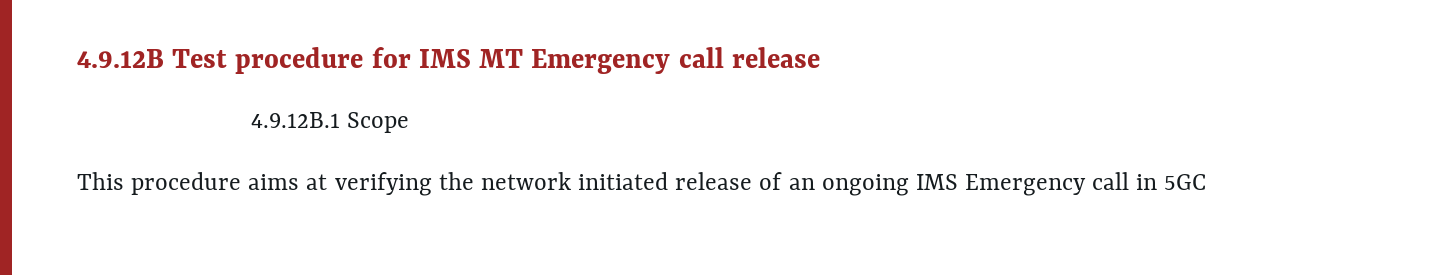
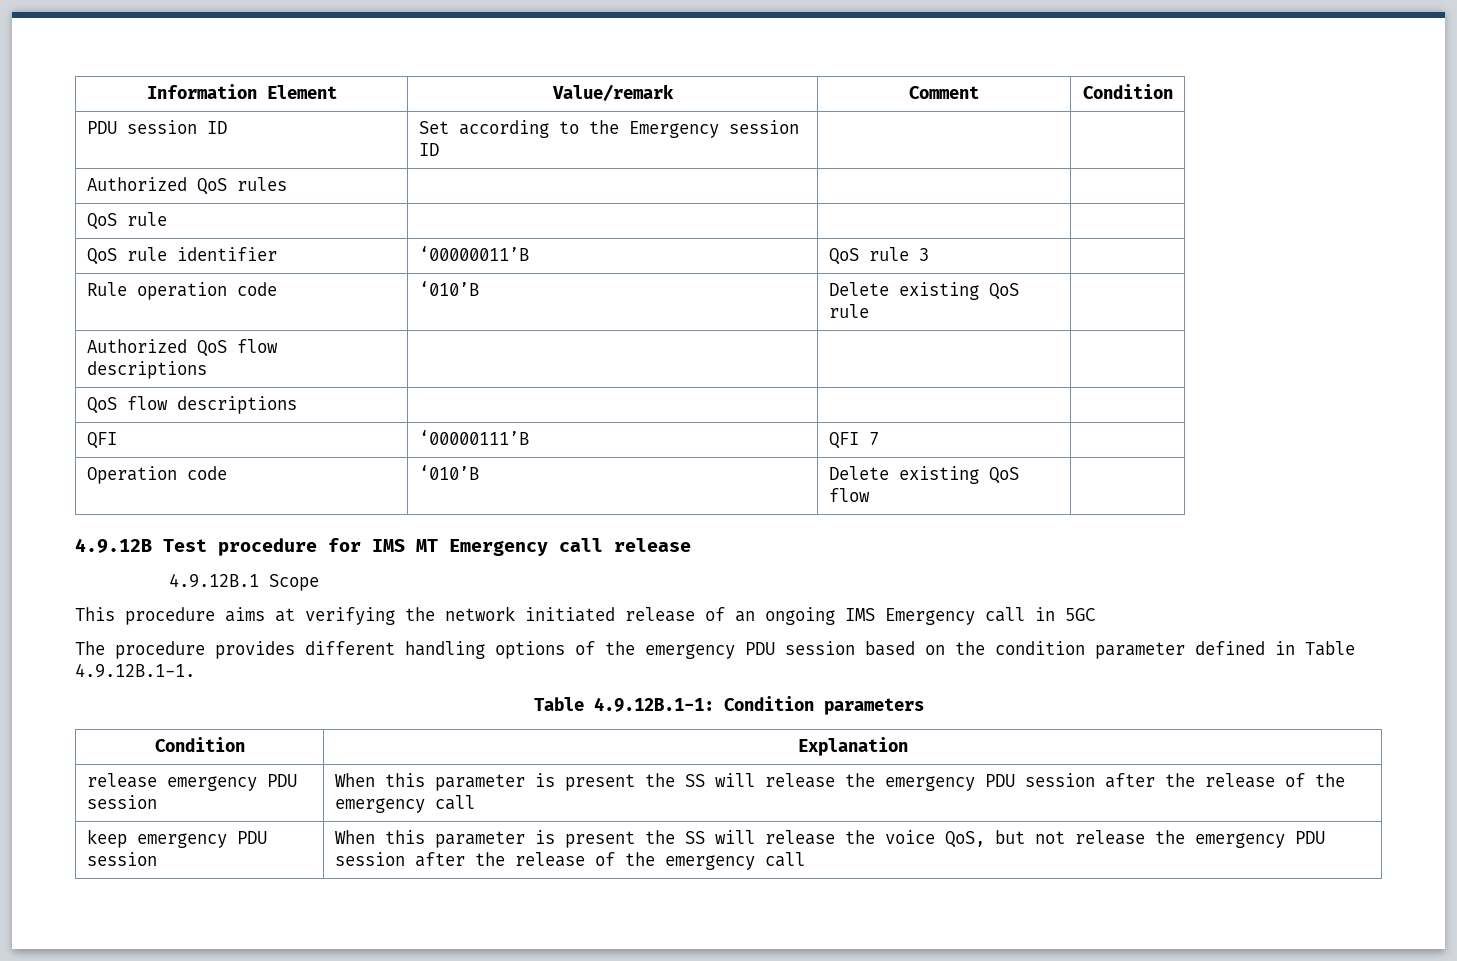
(77, 58) none -> [146,84,337,99] [551,84,674,101] [909,86,979,99] [1082,84,1173,99] [86,120,227,134] [418,120,799,138] [418,143,439,156] [86,177,287,195] [86,212,167,230] [86,247,277,265] [418,246,529,261] [828,247,929,265] [86,282,277,300] [418,281,479,296] [828,282,1019,300] [828,304,869,318] [86,339,278,357] [86,361,207,379] [86,396,297,414] [86,432,117,449] [418,430,529,445] [828,432,879,449] [86,466,227,484] [418,465,479,480] [828,466,1019,484] [828,488,870,502] Information Element | Value/remark | Comment | Condition // PDU session ID | Set according to the Emergency session ID | | // Authorized QoS rules | | | // QoS rule | | | // QoS rule identifier | ‘00000011’B | QoS rule 3 | // Rule operation code | ‘010’B | Delete existing QoS rule | // Authorized QoS flow descriptions | | | // QoS flow descriptions | | | // QFI | ‘00000111’B | QFI 7 | // Operation code | ‘010’B | Delete existing QoS flow | //
(1207, 182) none -> [75,641,1355,659] [75,663,195,678] [533,696,924,715] [154,737,245,752] [797,737,908,756] [86,773,297,791] [86,795,157,809] [334,773,1345,791] [334,795,475,813] [86,829,267,848] [86,852,157,866] [334,830,1325,848] [334,852,805,870] // The procedure provides different handling options of the emergency PDU session based on the condition parameter defined in Table 4.9.12B.1-1. // Table 4.9.12B.1-1: Condition parameters // Condition | Explanation // release emergency PDU session | When this parameter is present the SS will release the emergency PDU session after the release of the emergency call // keep emergency PDU session | When this parameter is present the SS will release the voice QoS, but not release the emergency PDU session after the release of the emergency call

